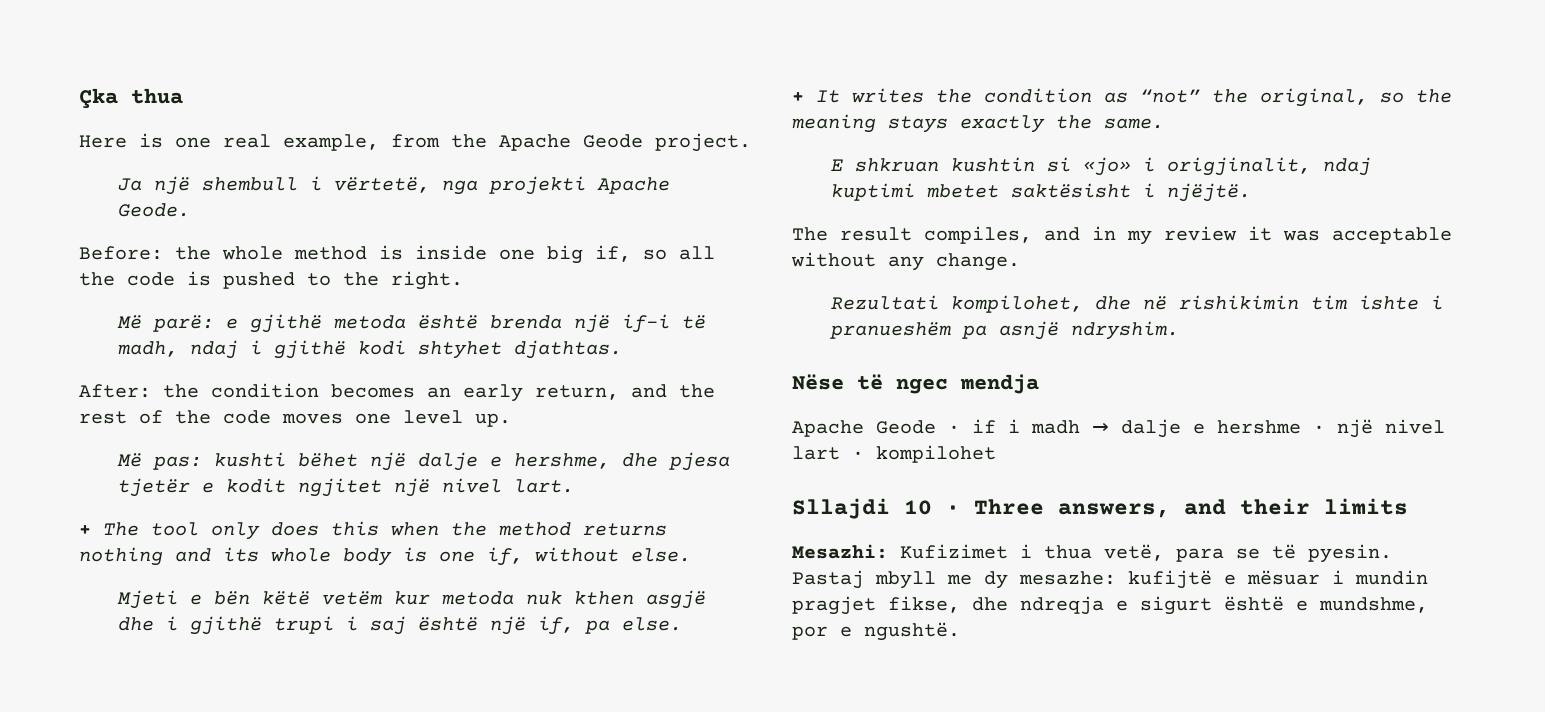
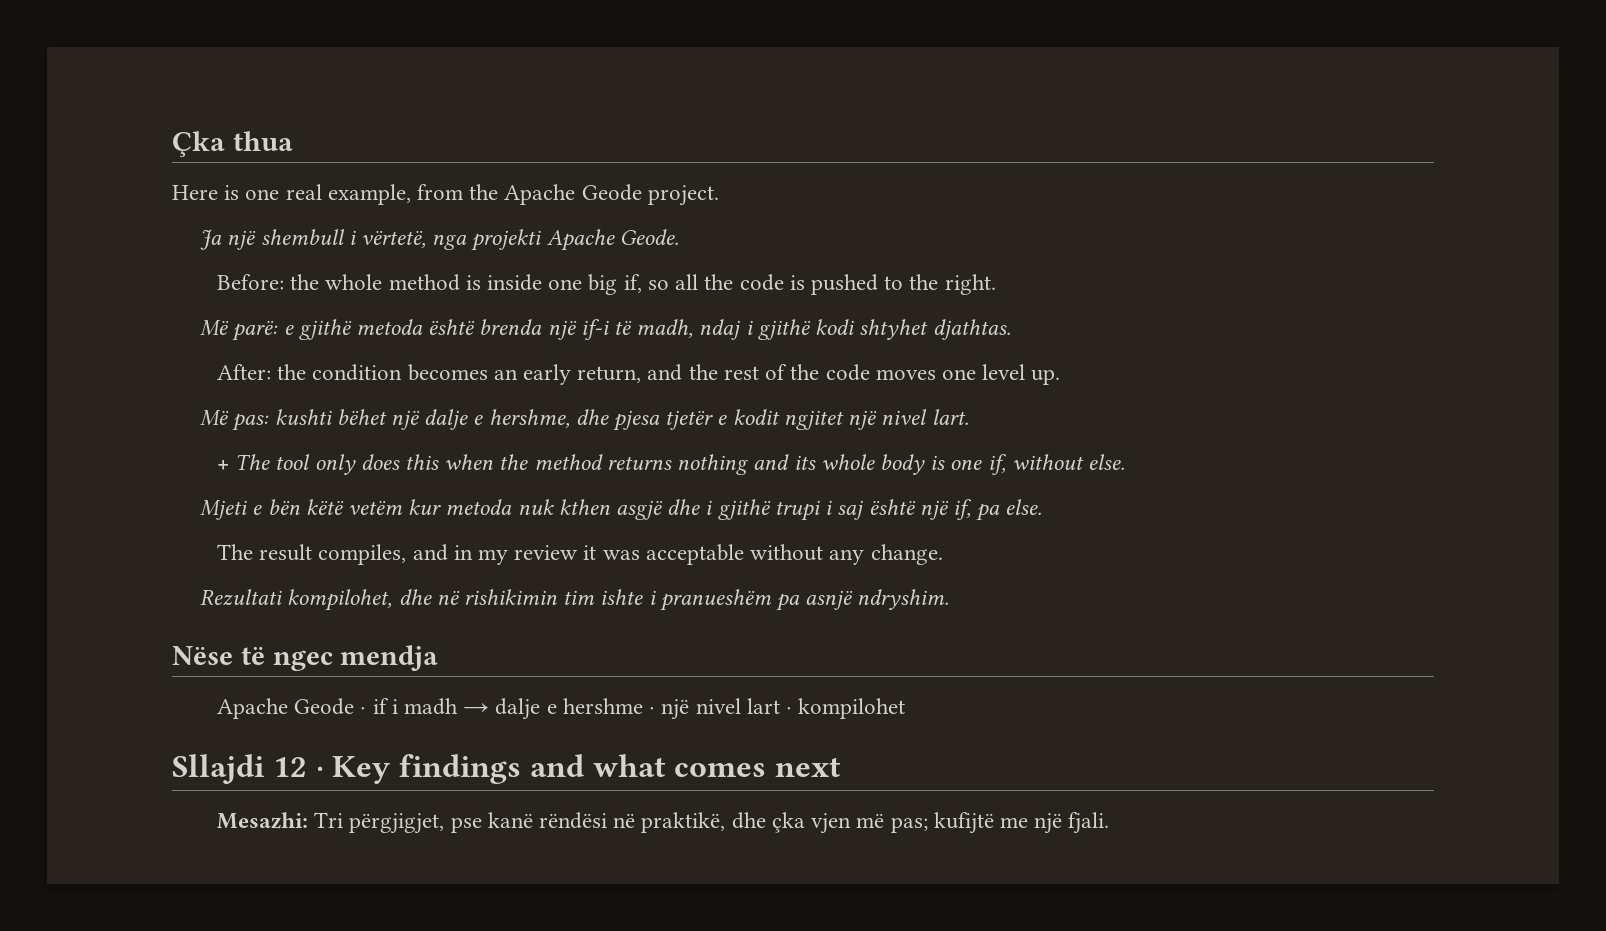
[792,88,1452,107] [792,114,1164,133] [830,157,1371,176] [830,183,1251,202] // + It writes the condition as “not” the original, so the meaning stays exactly the same. // E shkruan kushtin si «jo» i origjinalit, ndaj kuptimi mbetet saktësisht i njëjtë. -> (1043, 507) none
[904,498,1408,518] [792,544,1392,563] [792,570,1428,589] [792,596,1428,615] [792,622,960,641] 10 · Three answers, and their limits // Mesazhi: Kufizimet i thua vetë, para se të pyesin. Pastaj mbyll me dy mesazhe: kufijtë e mësuar i mundin pragjet fikse, dhe ndreqja e sigurt është e mundshme, por e ngushtë. -> [272,754,842,784] [216,812,1110,834] 12 · Key findings and what comes next // Mesazhi: Tri përgjigjet, pse kanë rëndësi në praktikë, dhe çka vjen më pas; kufijtë me një fjali.

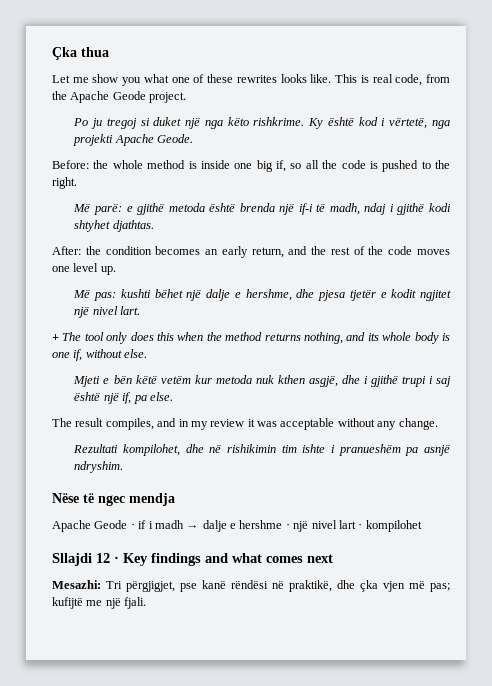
[172,184,411,205] Here is one real example, -> [52,74,423,86] Let me show you what one of these rewrites looks like. This is real code,
[200,229,345,250] Ja një shembull -> [73,117,378,129] Po ju tregoj si duket një nga këto rishkrime. Ky është kod
[677,454,749,475] nothing -> [304,332,343,344] nothing,
[616,500,664,520] asgjë -> [308,376,338,387] asgjë,

